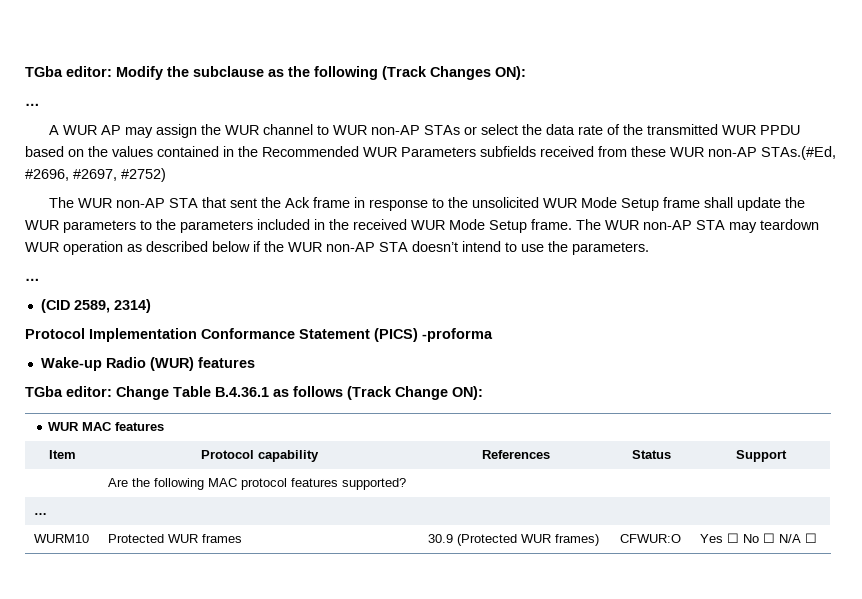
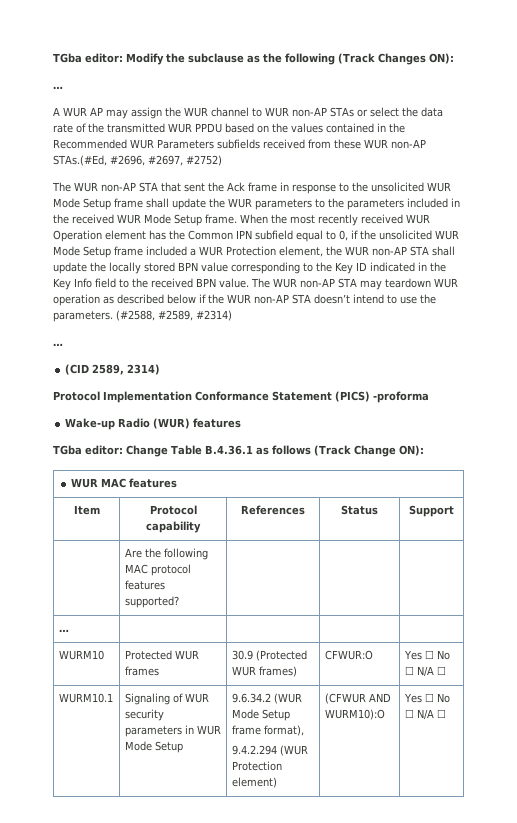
(572, 224) none -> [240,214,430,226] [53,230,459,242] [53,246,455,258] [53,262,446,274] [53,278,249,290] When the most recently received WUR Operation element has the Common IPN subfield equal to 0, if the unsolicited WUR Mode Setup frame included a WUR Protection element, the WUR non-AP STA shall update the locally stored BPN value corresponding to the Key ID indicated in the Key Info field to the received BPN value.
(649, 248) none -> [116,310,232,321] (#2588, #2589, #2314)
(818, 538) none -> [58,693,113,703] [124,693,209,705] [124,709,164,721] [124,725,221,737] [124,741,183,753] [231,693,302,704] [231,709,290,721] [231,725,304,736] [231,745,308,756] [231,761,282,771] [231,777,277,788] [324,693,391,704] [324,709,385,720] [403,693,450,703] [404,709,446,720] // WURM10.1 | Signaling of WUR security parameters in WUR Mode Setup | 9.6.34.2 (WUR Mode Setup frame format), // 9.4.2.294 (WUR Protection element) | (CFWUR AND WURM10):O | Yes ☐ No ☐ N/A ☐

